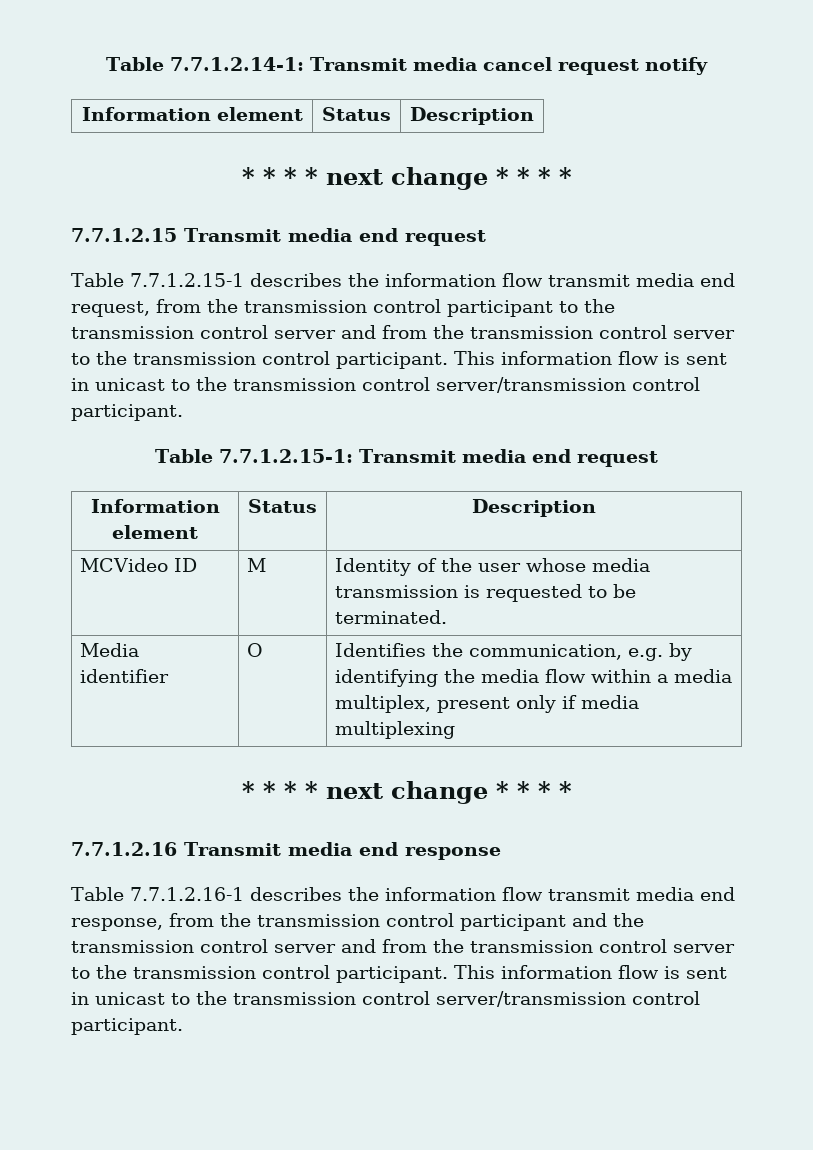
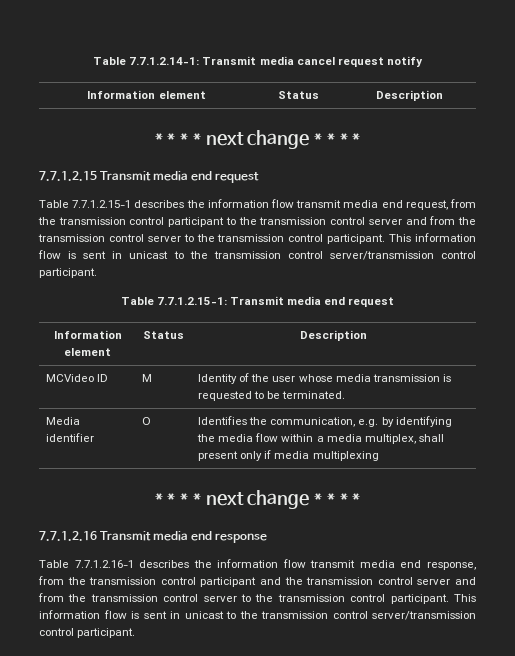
(432, 704) none -> [418,434,444,442] shall

